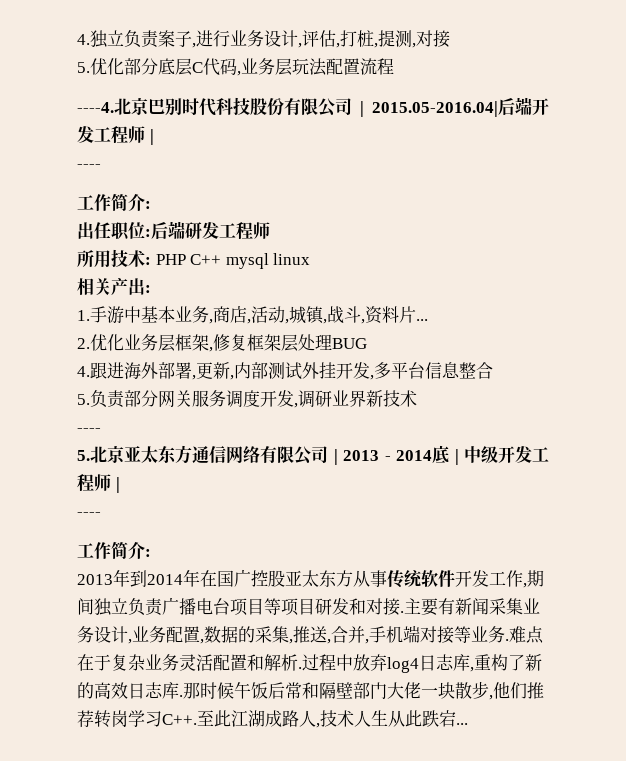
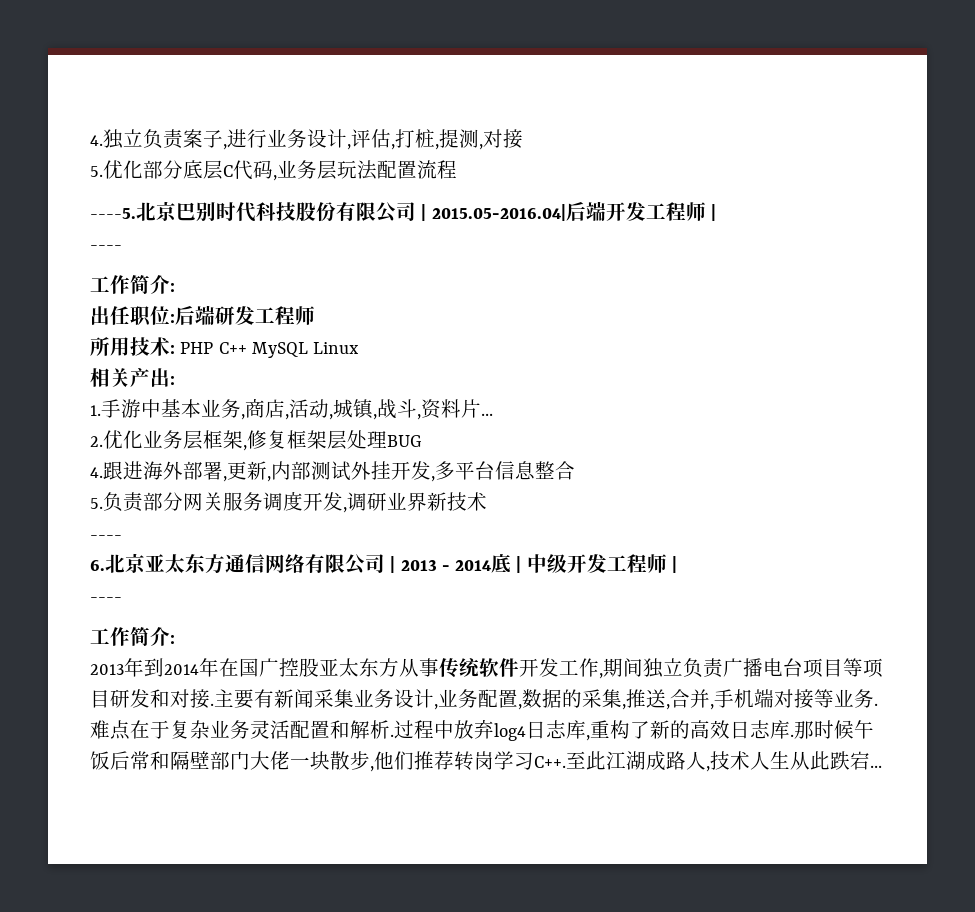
[77,102,114,113] ----4. -> [90,208,136,219] ----5.
[225,253,311,269] mysql linux -> [251,342,360,358] MySQL Linux
[77,450,90,461] 5. -> [90,560,105,571] 6.

